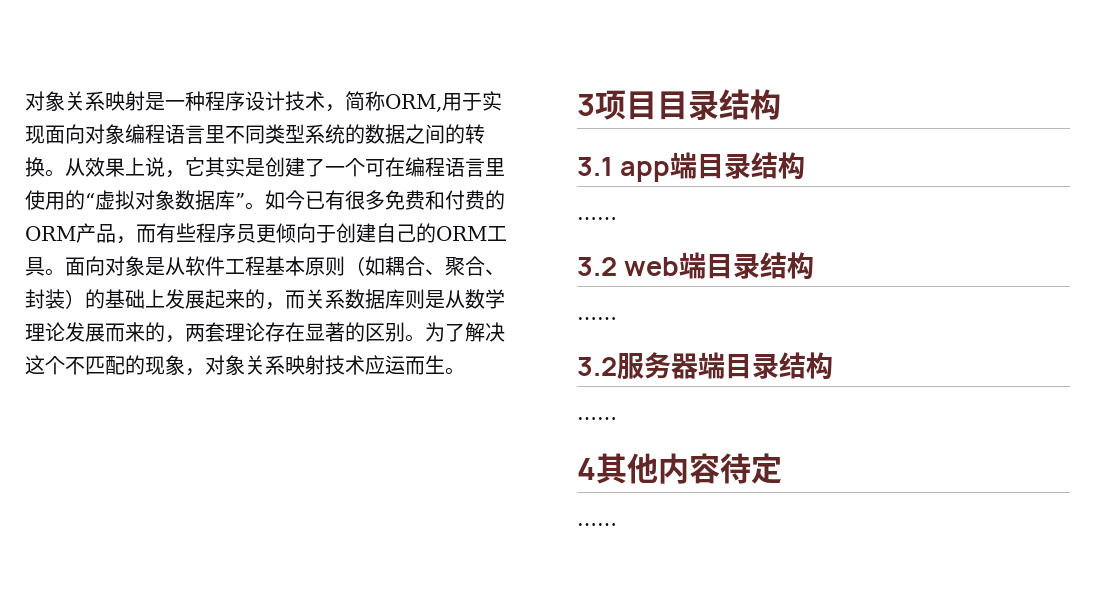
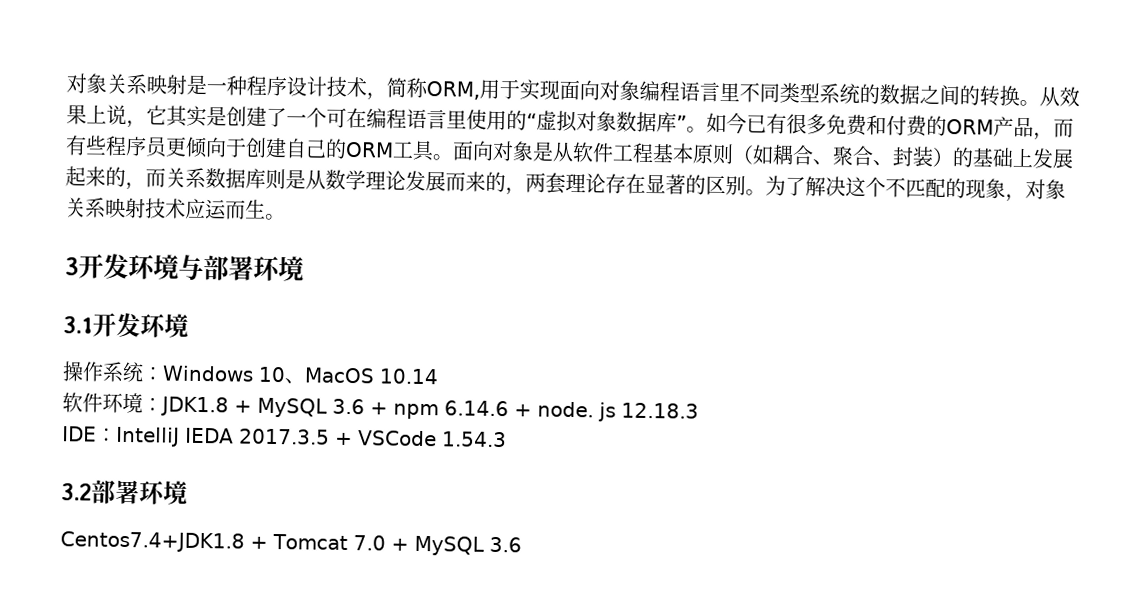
[595,89,781,121] [577,152,806,182] [577,217,617,220] [577,252,815,280] [577,317,617,320] [577,352,833,380] [577,417,617,420] [577,453,782,484] [577,523,617,526] 项目目录结构 // 3.1 app端目录结构 // …… // 3.2 web端目录结构 // …… // 3.2服务器端目录结构 // …… // 4其他内容待定 // …… -> [78,253,304,282] [63,312,189,338] [62,361,439,385] [62,392,699,422] [62,426,507,448] [61,479,188,505] [60,531,522,556] 开发环境与部署环境 // 3.1开发环境 // 操作系统：Windows 10、MacOS 10.14 // 软件环境：JDK1.8 + MySQL 3.6 + npm 6.14.6 + node. js 12.18.3 // IDE：IntelliJ IEDA 2017.3.5 + VSCode 1.54.3 // 3.2部署环境 // Centos7.4+JDK1.8 + Tomcat 7.0 + MySQL 3.6

